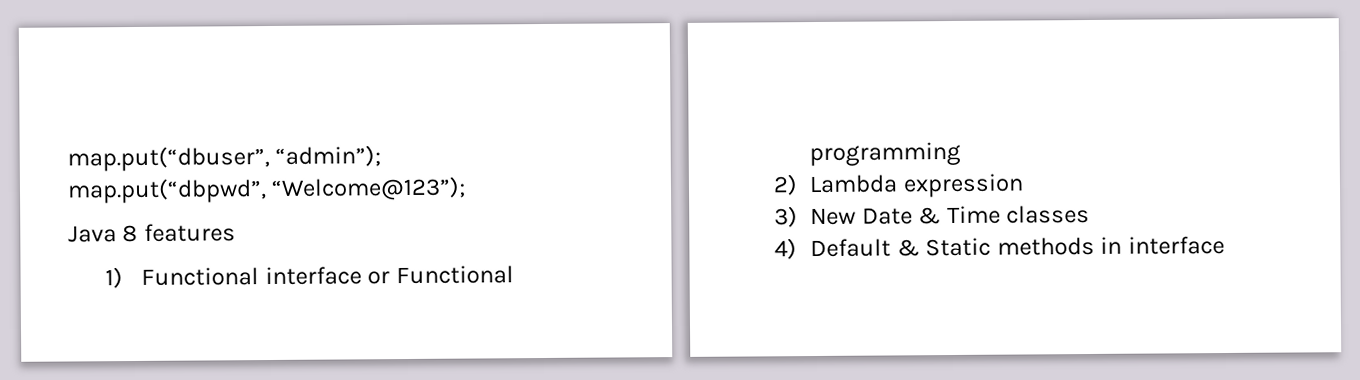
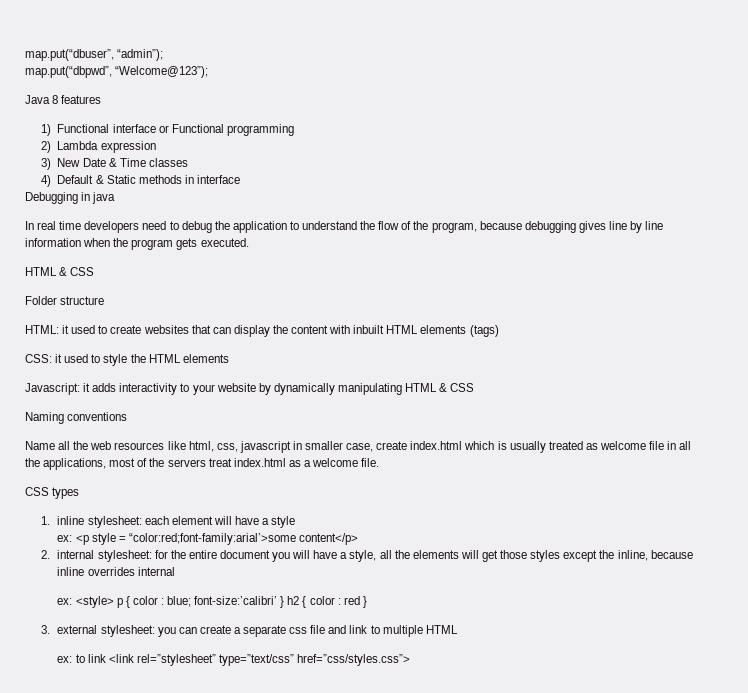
(1225, 245) none -> [25,192,116,204] [25,221,664,233] [25,238,249,250] [25,267,95,276] [25,296,105,305] [25,325,499,337] [25,354,229,366] [25,383,475,395] [25,412,128,424] [25,441,692,453] [25,458,380,470] [25,487,80,499] [41,516,296,528] [57,533,358,545] [41,550,693,562] [57,567,175,576] [57,596,367,608] [41,625,458,637] [57,654,411,666] // Debugging in java // In real time developers need to debug the application to understand the flow of the program, because debugging gives line by line information when the program gets executed. // HTML & CSS // Folder structure // HTML: it used to create websites that can display the content with inbuilt HTML elements (tags) // CSS: it used to style the HTML elements // Javascript: it adds interactivity to your website by dynamically manipulating HTML & CSS // Naming conventions // Name all the web resources like html, css, javascript in smaller case, create index.html which is usually treated as welcome file in all the applications, most of the servers treat index.html as a welcome file. // CSS types // 1. inline stylesheet: each element will have a style // ex: <p style = “color:red;font-family:arial’>some content</p> // 2. internal stylesheet: for the entire document you will have a style, all the elements will get those styles except the inline, because inline overrides internal // ex: <style> p { color : blue; font-size:’calibri’ } h2 { color : red } // 3. external stylesheet: you can create a separate css file and link to multiple HTML // ex: to link <link rel=”stylesheet” type=”text/css” href=”css/styles.css”>

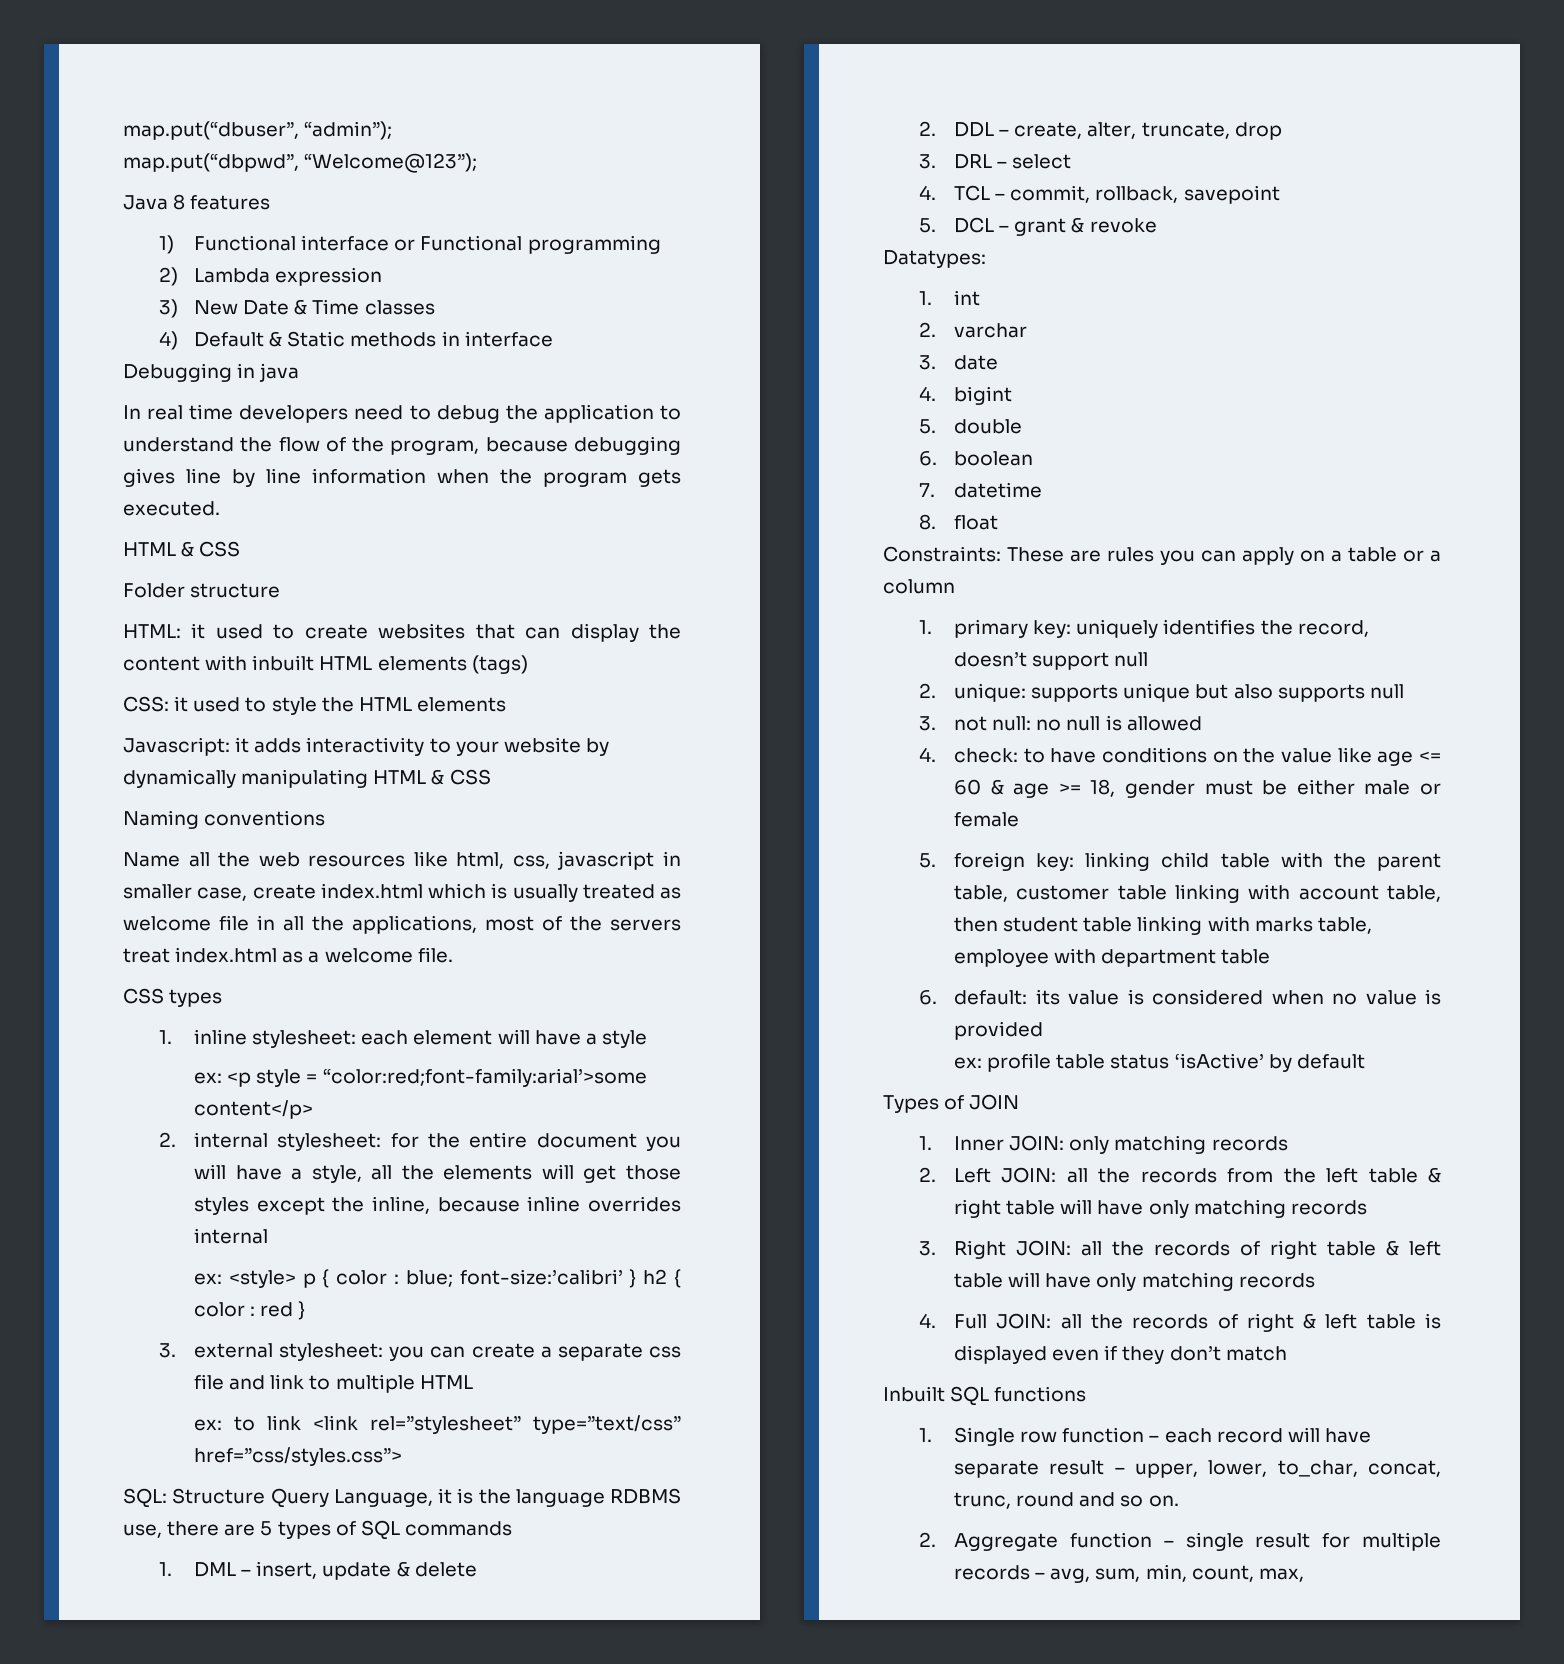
(411, 660) none -> [123,1488,681,1508] [123,1520,512,1540] [158,1561,477,1580] [918,121,1282,140] [918,154,1072,169] [918,185,1280,204] [918,217,1157,236] [883,250,986,268] [918,290,981,306] [918,322,1028,338] [918,355,999,370] [918,386,1013,405] [918,419,1023,434] [918,451,1034,466] [918,482,1043,498] [918,514,999,530] [883,546,1441,565] [883,579,955,594] [918,619,1369,638] [954,651,1149,670] [918,683,1404,702] [918,715,1202,731] [918,747,1441,766] [954,779,1441,798] [954,812,1020,827] [918,852,1441,871] [954,884,1441,903] [954,916,1372,935] [954,948,1271,967] [918,989,1441,1005] [954,1021,1044,1040] [954,1053,1365,1072] [883,1094,1020,1113] [918,1135,1288,1154] [918,1167,1441,1183] [954,1199,1367,1218] [918,1240,1441,1259] [954,1272,1315,1291] [918,1313,1441,1332] [954,1345,1287,1364] [883,1386,1087,1406] [918,1427,1371,1446] [954,1460,1441,1478] [954,1492,1179,1509] [918,1532,1441,1551] [954,1564,1304,1583] // SQL: Structure Query Language, it is the language RDBMS use, there are 5 types of SQL commands // 1. DML – insert, update & delete // 2. DDL – create, alter, truncate, drop // 3. DRL – select // 4. TCL – commit, rollback, savepoint // 5. DCL – grant & revoke // Datatypes: // 1. int // 2. varchar // 3. date // 4. bigint // 5. double // 6. boolean // 7. datetime // 8. float // Constraints: These are rules you can apply on a table or a column // 1. primary key: uniquely identifies the record, doesn’t support null // 2. unique: supports unique but also supports null // 3. not null: no null is allowed // 4. check: to have conditions on the value like age <= 60 & age >= 18, gender must be either male or female // 5. foreign key: linking child table with the parent table, customer table linking with account table, then student table linking with marks table, employee with department table // 6. default: its value is considered when no value is provided // ex: profile table status ‘isActive’ by default // Types of JOIN // 1. Inner JOIN: only matching records // 2. Left JOIN: all the records from the left table & right table will have only matching records // 3. Right JOIN: all the records of right table & left table will have only matching records // 4. Full JOIN: all the records of right & left table is displayed even if they don’t match // Inbuilt SQL functions // 1. Single row function – each record will have separate result – upper, lower, to_char, concat, trunc, round and so on. // 2. Aggregate function – single result for multiple records – avg, sum, min, count, max,

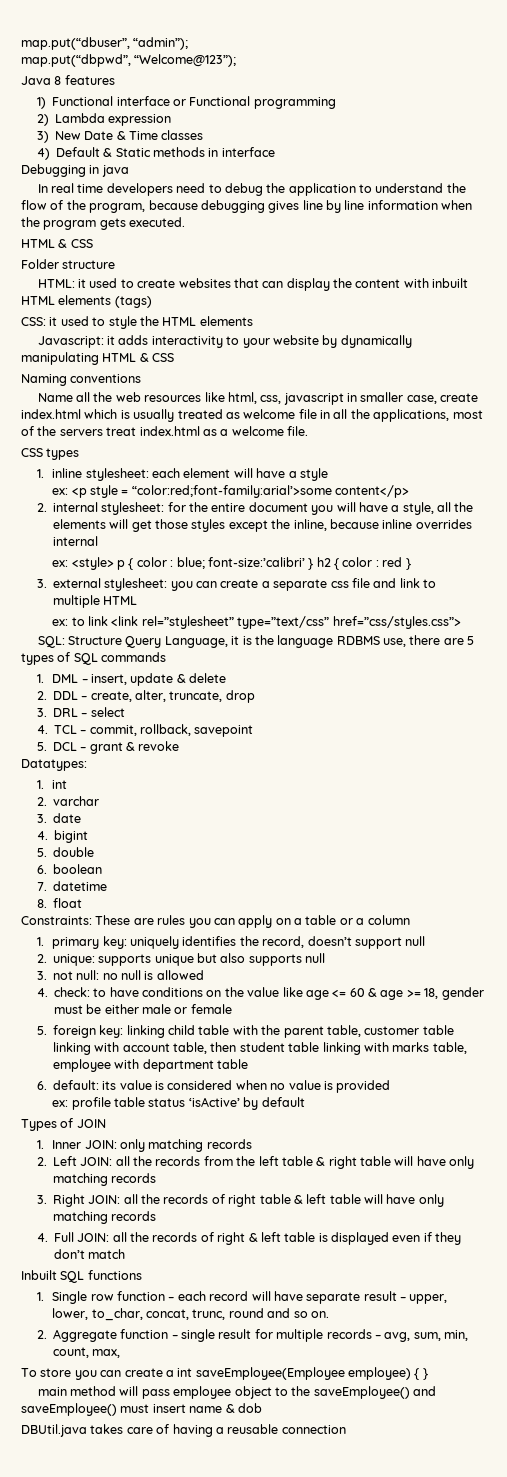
(1304, 1575) none -> [21,1367,428,1380] [37,1386,437,1399] [21,1403,262,1416] [21,1424,346,1437] // To store you can create a int saveEmployee(Employee employee) { } // main method will pass employee object to the saveEmployee() and saveEmployee() must insert name & dob // DBUtil.java takes care of having a reusable connection

